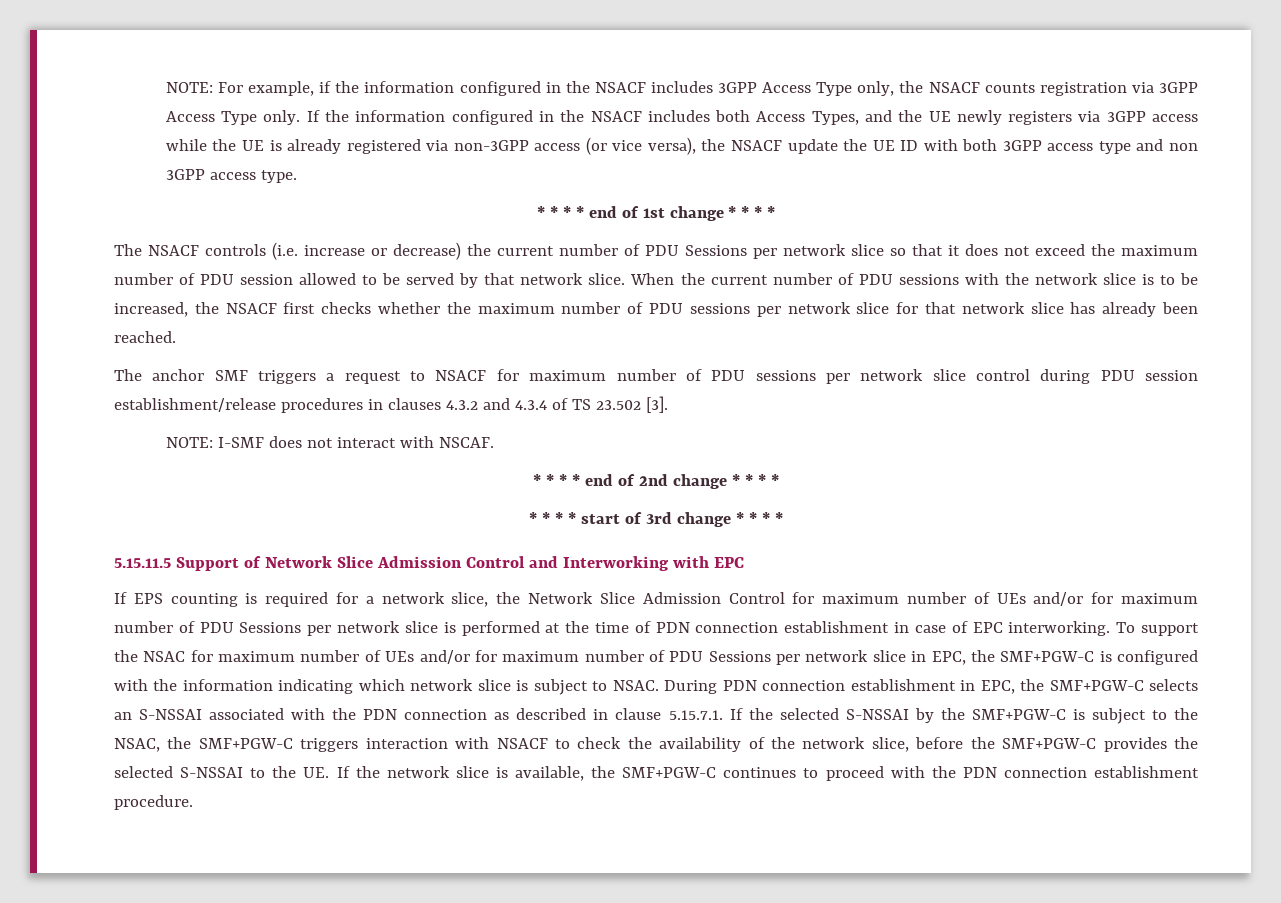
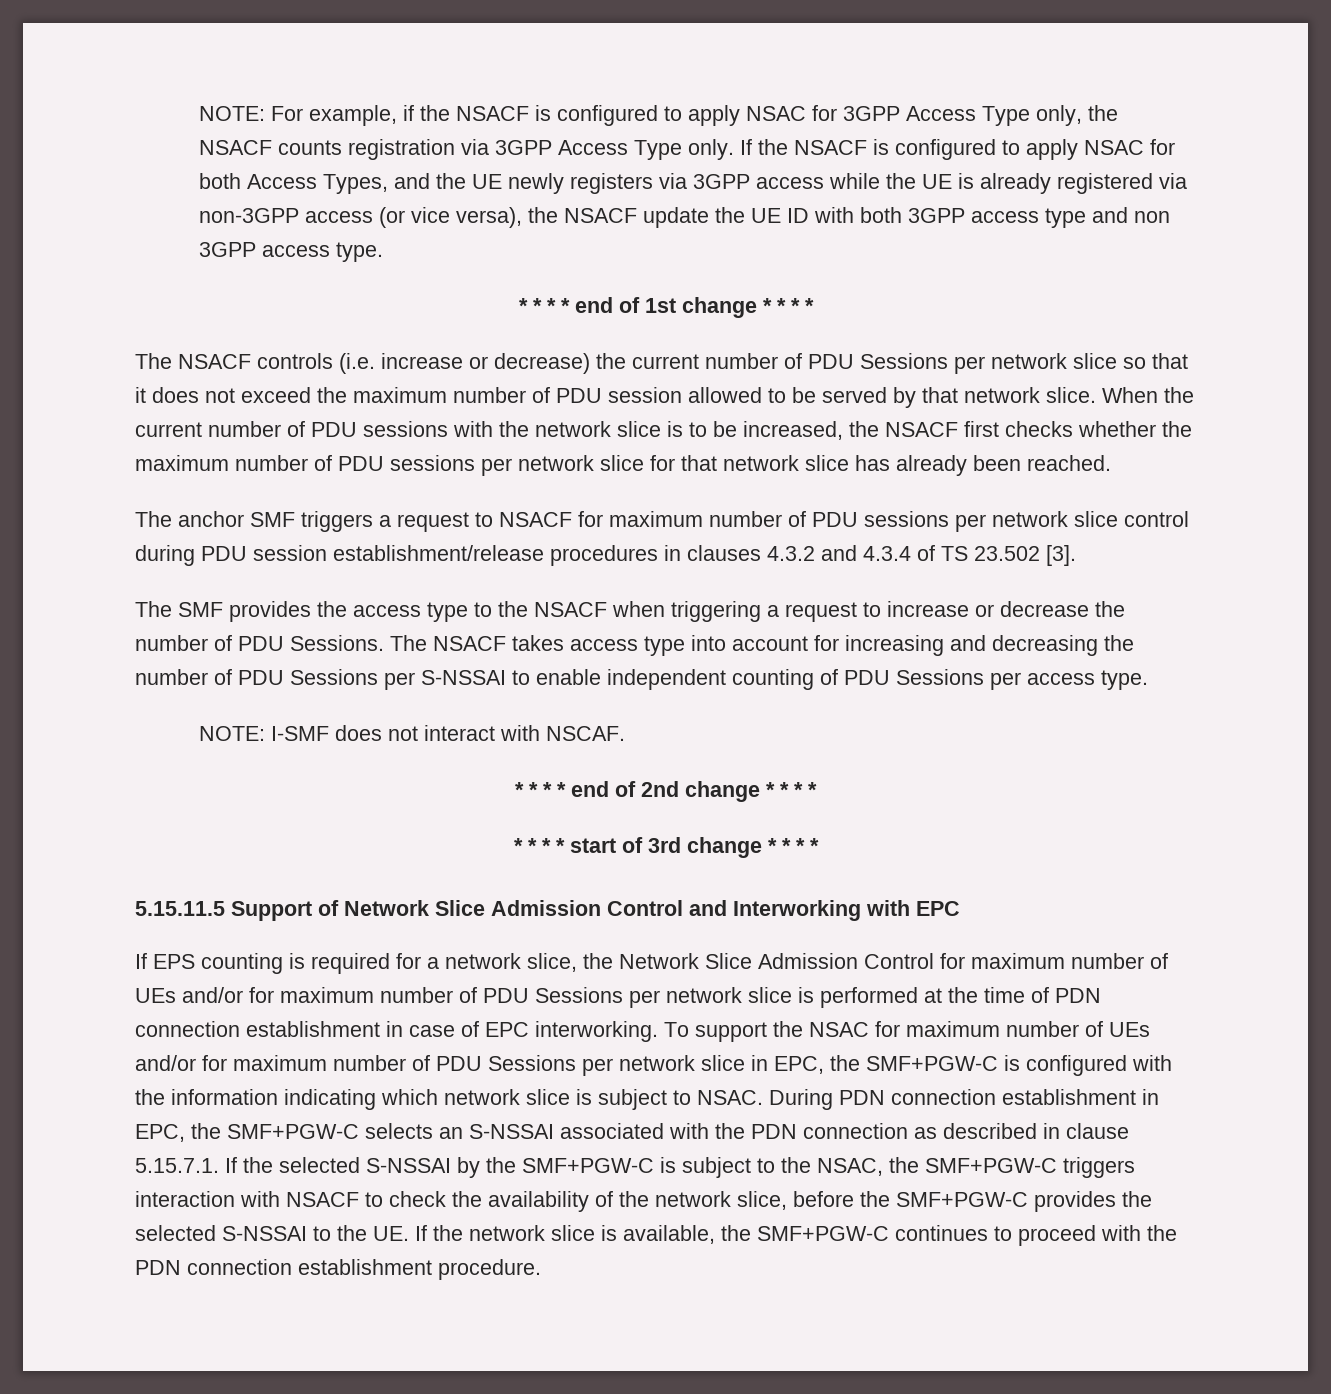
[364,81,713,96] information configured in the NSACF includes -> [456,105,838,126] NSACF is configured to apply NSAC for
[355,110,710,125] information configured in the NSACF includes -> [794,139,1176,160] NSACF is configured to apply NSAC for
(668, 404) none -> [135,601,1125,622] [135,635,1134,656] [135,669,1148,690] // The SMF provides the access type to the NSACF when triggering a request to increase or decrease the number of PDU Sessions. The NSACF takes access type into account for increasing and decreasing the number of PDU Sessions per S-NSSAI to enable independent counting of PDU Sessions per access type.

